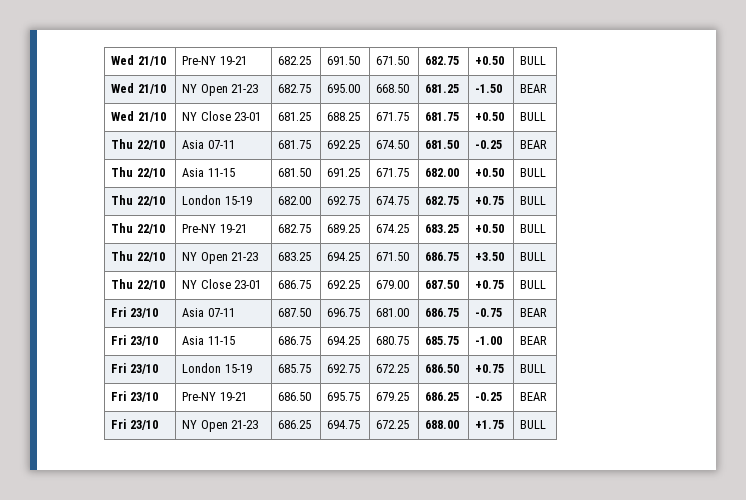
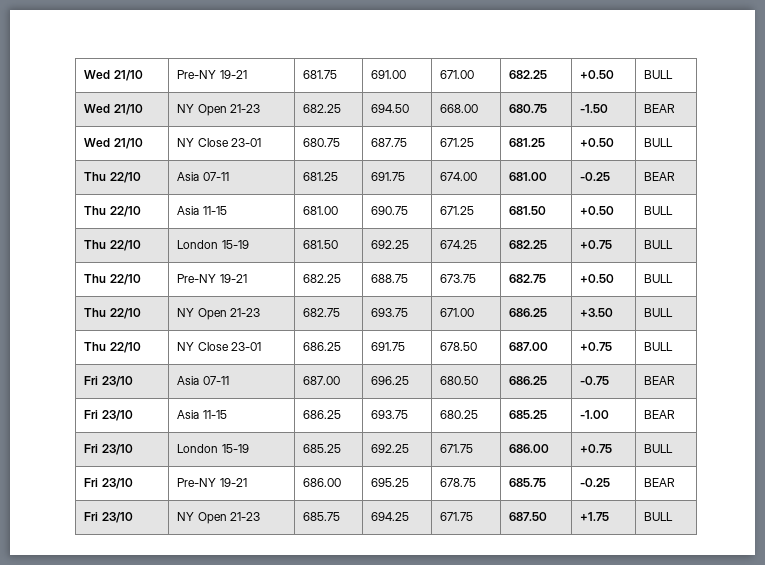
[278,56,312,65] [327,56,361,65] [376,56,410,65] [425,56,460,65] 682.25 | 691.50 | 671.50 | 682.75 -> [303,70,338,79] [371,70,407,79] [440,70,475,79] [509,70,548,79] 681.75 | 691.00 | 671.00 | 682.25
[278,84,312,93] [327,84,361,93] [376,84,410,93] [425,84,460,93] 682.75 | 695.00 | 668.50 | 681.25 -> [303,104,342,113] [371,104,410,113] [440,104,479,113] [509,104,548,113] 682.25 | 694.50 | 668.00 | 680.75
[278,112,312,121] [327,112,361,121] [376,112,410,121] [425,112,460,121] 681.25 | 688.25 | 671.75 | 681.75 -> [303,138,341,147] [371,138,408,147] [440,138,475,147] [509,138,546,147] 680.75 | 687.75 | 671.25 | 681.25
[278,140,312,149] [327,140,361,149] [376,140,410,149] [425,140,460,149] 681.75 | 692.25 | 674.50 | 681.50 -> [303,172,339,181] [371,172,406,181] [440,172,478,181] [509,172,548,181] 681.25 | 691.75 | 674.00 | 681.00
[278,168,312,177] [327,168,361,177] [376,168,410,177] [425,168,460,177] 681.50 | 691.25 | 671.75 | 682.00 -> [303,206,339,215] [371,206,409,215] [440,206,475,215] [509,206,547,215] 681.00 | 690.75 | 671.25 | 681.50
[278,196,312,205] [327,196,361,205] [376,196,410,205] [425,196,460,205] 682.00 | 692.75 | 674.75 | 682.75 -> [303,240,339,249] [371,240,410,249] [440,240,478,249] [509,240,548,249] 681.50 | 692.25 | 674.25 | 682.25
[278,224,312,233] [327,224,361,233] [376,224,410,233] [425,224,460,233] 682.75 | 689.25 | 674.25 | 683.25 -> [303,274,342,283] [371,274,409,283] [440,274,477,283] [509,274,547,283] 682.25 | 688.75 | 673.75 | 682.75
[278,252,312,261] [327,252,361,261] [376,252,410,261] [425,252,460,261] 683.25 | 694.25 | 671.50 | 686.75 -> [303,308,341,317] [371,308,409,317] [440,308,475,317] [509,308,548,317] 682.75 | 693.75 | 671.00 | 686.25
[278,280,312,289] [327,280,361,289] [376,280,410,289] [425,280,460,289] 686.75 | 692.25 | 679.00 | 687.50 -> [303,342,342,351] [371,342,406,351] [440,342,478,351] [509,342,549,351] 686.25 | 691.75 | 678.50 | 687.00
[278,308,312,317] [327,308,361,317] [376,308,410,317] [425,308,460,317] 687.50 | 696.75 | 681.00 | 686.75 -> [303,376,341,385] [371,376,410,385] [440,376,479,385] [509,376,548,385] 687.00 | 696.25 | 680.50 | 686.25
[278,336,312,345] [327,336,361,345] [376,336,410,345] [425,336,460,345] 686.75 | 694.25 | 680.75 | 685.75 -> [303,410,342,419] [371,410,409,419] [440,410,479,419] [509,410,548,419] 686.25 | 693.75 | 680.25 | 685.25
[278,364,312,373] [327,364,361,373] [376,364,410,373] [425,364,460,373] 685.75 | 692.75 | 672.25 | 686.50 -> [303,444,342,453] [371,444,410,453] [440,444,474,453] [509,444,550,453] 685.25 | 692.25 | 671.75 | 686.00
[278,392,312,401] [327,392,361,401] [376,392,410,401] [425,392,460,401] 686.50 | 695.75 | 679.25 | 686.25 -> [303,478,342,487] [371,478,410,487] [440,478,477,487] [509,478,547,487] 686.00 | 695.25 | 678.75 | 685.75
[278,420,312,429] [327,420,361,429] [376,420,410,429] [425,420,460,429] 686.25 | 694.75 | 672.25 | 688.00 -> [303,512,341,521] [371,512,410,521] [440,512,474,521] [509,512,548,521] 685.75 | 694.25 | 671.75 | 687.50

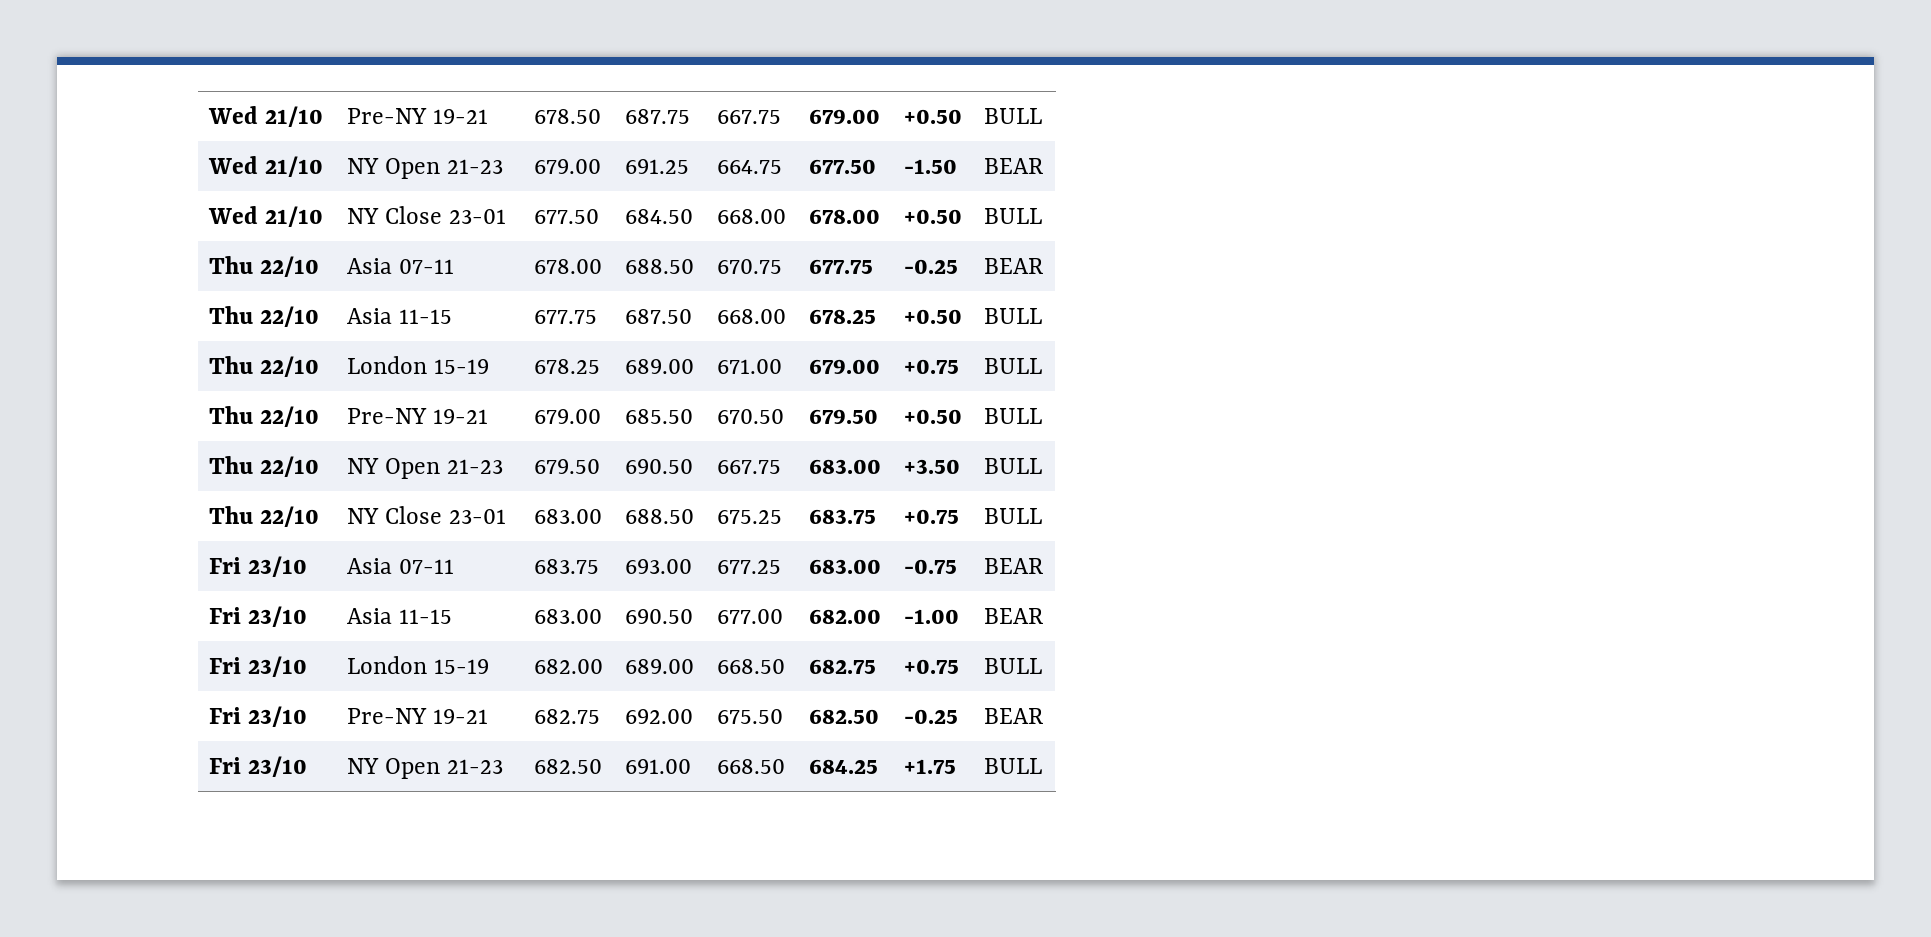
[303,70,338,79] [371,70,407,79] [440,70,475,79] [509,70,548,79] 681.75 | 691.00 | 671.00 | 682.25 -> [533,109,601,124] [624,109,690,124] [716,110,781,124] [808,109,880,124] 678.50 | 687.75 | 667.75 | 679.00
[303,104,342,113] [371,104,410,113] [440,104,479,113] [509,104,548,113] 682.25 | 694.50 | 668.00 | 680.75 -> [533,159,601,174] [624,159,689,174] [716,160,782,174] [808,159,876,174] 679.00 | 691.25 | 664.75 | 677.50
[303,138,341,147] [371,138,408,147] [440,138,475,147] [509,138,546,147] 680.75 | 687.75 | 671.25 | 681.25 -> [533,209,599,224] [624,209,693,224] [716,209,786,224] [808,209,880,224] 677.50 | 684.50 | 668.00 | 678.00
[303,172,339,181] [371,172,406,181] [440,172,478,181] [509,172,548,181] 681.25 | 691.75 | 674.00 | 681.00 -> [533,259,602,274] [624,259,694,274] [716,259,782,274] [808,259,873,274] 678.00 | 688.50 | 670.75 | 677.75
[303,206,339,215] [371,206,409,215] [440,206,475,215] [509,206,547,215] 681.00 | 690.75 | 671.25 | 681.50 -> [533,310,597,324] [624,309,692,324] [716,309,786,324] [808,309,876,324] 677.75 | 687.50 | 668.00 | 678.25
[303,240,339,249] [371,240,410,249] [440,240,478,249] [509,240,548,249] 681.50 | 692.25 | 674.25 | 682.25 -> [533,359,600,374] [624,359,694,374] [716,359,782,374] [808,359,880,374] 678.25 | 689.00 | 671.00 | 679.00
[303,274,342,283] [371,274,409,283] [440,274,477,283] [509,274,547,283] 682.25 | 688.75 | 673.75 | 682.75 -> [533,409,601,424] [624,409,693,424] [716,409,784,424] [808,409,878,424] 679.00 | 685.50 | 670.50 | 679.50
[303,308,341,317] [371,308,409,317] [440,308,475,317] [509,308,548,317] 682.75 | 693.75 | 671.00 | 686.25 -> [533,459,600,474] [624,459,693,474] [716,460,781,474] [808,459,881,474] 679.50 | 690.50 | 667.75 | 683.00
[303,342,342,351] [371,342,406,351] [440,342,478,351] [509,342,549,351] 686.25 | 691.75 | 678.50 | 687.00 -> [533,509,602,524] [624,509,694,524] [716,510,782,524] [808,509,876,524] 683.00 | 688.50 | 675.25 | 683.75
[303,376,341,385] [371,376,410,385] [440,376,479,385] [509,376,548,385] 687.00 | 696.25 | 680.50 | 686.25 -> [533,559,599,574] [624,559,692,574] [716,560,781,574] [808,559,881,574] 683.75 | 693.00 | 677.25 | 683.00
[303,410,342,419] [371,410,409,419] [440,410,479,419] [509,410,548,419] 686.25 | 693.75 | 680.25 | 685.25 -> [533,609,602,624] [624,609,693,624] [716,609,783,624] [808,609,881,624] 683.00 | 690.50 | 677.00 | 682.00
[303,444,342,453] [371,444,410,453] [440,444,474,453] [509,444,550,453] 685.25 | 692.25 | 671.75 | 686.00 -> [533,659,603,674] [624,659,694,674] [716,659,785,674] [808,659,876,674] 682.00 | 689.00 | 668.50 | 682.75
[303,478,342,487] [371,478,410,487] [440,478,477,487] [509,478,547,487] 686.00 | 695.25 | 678.75 | 685.75 -> [533,709,600,724] [624,709,693,724] [716,709,783,724] [808,709,879,724] 682.75 | 692.00 | 675.50 | 682.50
[303,512,341,521] [371,512,410,521] [440,512,474,521] [509,512,548,521] 685.75 | 694.25 | 671.75 | 687.50 -> [533,759,602,774] [624,759,691,774] [716,759,785,774] [808,759,878,774] 682.50 | 691.00 | 668.50 | 684.25

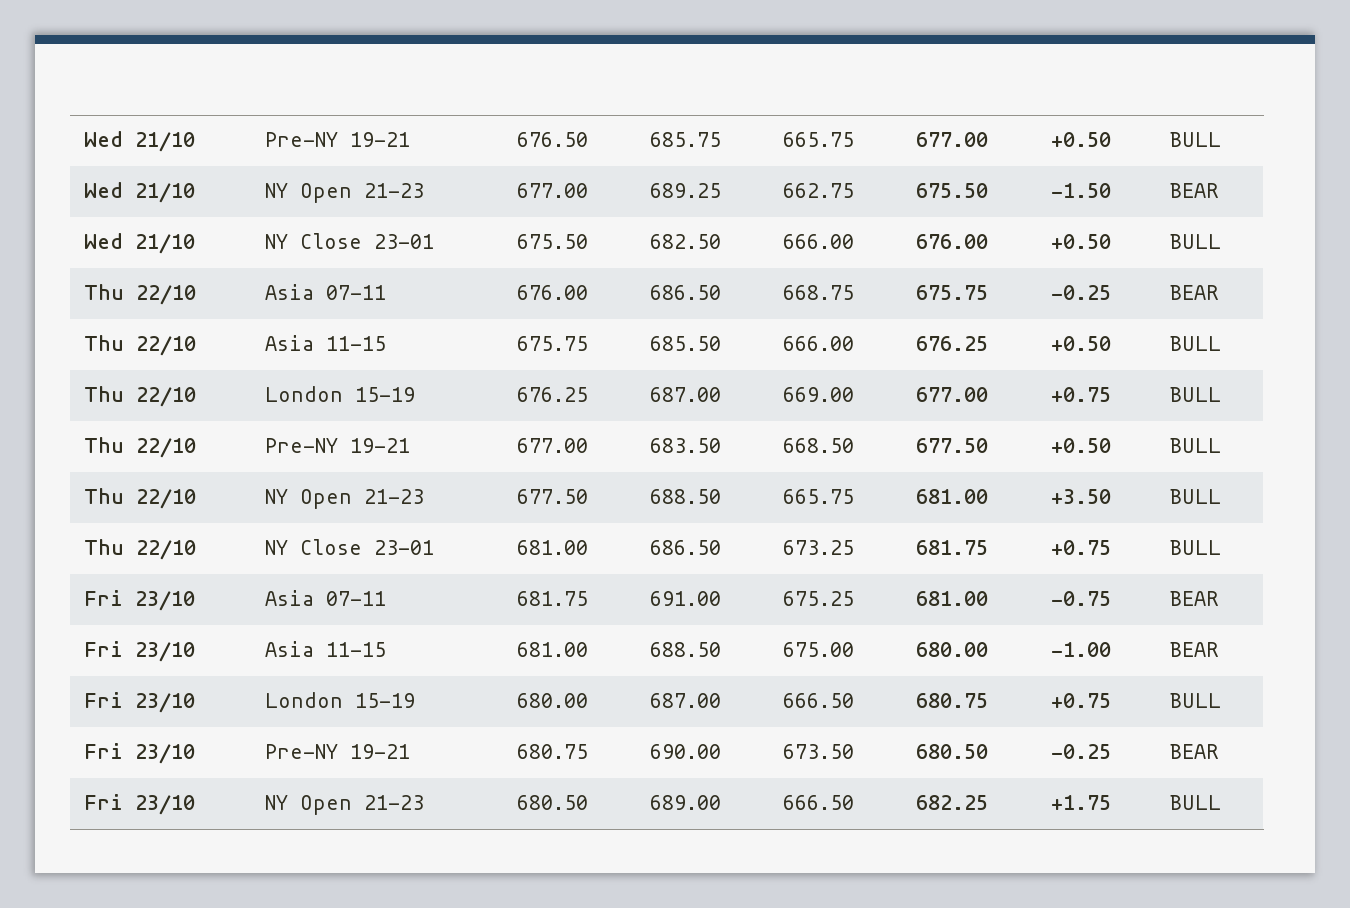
[533,109,601,124] [624,109,690,124] [716,110,781,124] [808,109,880,124] 678.50 | 687.75 | 667.75 | 679.00 -> [517,132,589,147] [650,132,722,147] [783,132,855,147] [916,132,989,147] 676.50 | 685.75 | 665.75 | 677.00
[533,159,601,174] [624,159,689,174] [716,160,782,174] [808,159,876,174] 679.00 | 691.25 | 664.75 | 677.50 -> [517,183,589,198] [650,183,722,198] [783,183,855,198] [916,183,989,198] 677.00 | 689.25 | 662.75 | 675.50
[533,209,599,224] [624,209,693,224] [716,209,786,224] [808,209,880,224] 677.50 | 684.50 | 668.00 | 678.00 -> [517,234,589,249] [650,234,722,249] [783,234,855,249] [916,234,989,249] 675.50 | 682.50 | 666.00 | 676.00
[533,259,602,274] [624,259,694,274] [716,259,782,274] [808,259,873,274] 678.00 | 688.50 | 670.75 | 677.75 -> [517,285,589,300] [650,285,722,300] [783,285,855,300] [916,285,989,300] 676.00 | 686.50 | 668.75 | 675.75
[533,310,597,324] [624,309,692,324] [716,309,786,324] [808,309,876,324] 677.75 | 687.50 | 668.00 | 678.25 -> [517,336,589,351] [650,336,722,351] [783,336,855,351] [916,336,989,351] 675.75 | 685.50 | 666.00 | 676.25
[533,359,600,374] [624,359,694,374] [716,359,782,374] [808,359,880,374] 678.25 | 689.00 | 671.00 | 679.00 -> [517,387,589,402] [650,387,722,402] [783,387,855,402] [916,387,989,402] 676.25 | 687.00 | 669.00 | 677.00
[533,409,601,424] [624,409,693,424] [716,409,784,424] [808,409,878,424] 679.00 | 685.50 | 670.50 | 679.50 -> [517,438,589,453] [650,438,722,453] [783,438,855,453] [916,438,989,453] 677.00 | 683.50 | 668.50 | 677.50
[533,459,600,474] [624,459,693,474] [716,460,781,474] [808,459,881,474] 679.50 | 690.50 | 667.75 | 683.00 -> [517,489,589,504] [650,489,722,504] [783,489,855,504] [916,489,989,504] 677.50 | 688.50 | 665.75 | 681.00
[533,509,602,524] [624,509,694,524] [716,510,782,524] [808,509,876,524] 683.00 | 688.50 | 675.25 | 683.75 -> [517,540,589,555] [650,540,722,555] [783,540,855,555] [916,540,989,555] 681.00 | 686.50 | 673.25 | 681.75
[533,559,599,574] [624,559,692,574] [716,560,781,574] [808,559,881,574] 683.75 | 693.00 | 677.25 | 683.00 -> [517,591,589,606] [650,591,722,606] [783,591,855,606] [916,591,989,606] 681.75 | 691.00 | 675.25 | 681.00
[533,609,602,624] [624,609,693,624] [716,609,783,624] [808,609,881,624] 683.00 | 690.50 | 677.00 | 682.00 -> [517,642,589,657] [650,642,722,657] [783,642,855,657] [916,642,989,657] 681.00 | 688.50 | 675.00 | 680.00
[533,659,603,674] [624,659,694,674] [716,659,785,674] [808,659,876,674] 682.00 | 689.00 | 668.50 | 682.75 -> [517,693,589,708] [650,693,722,708] [783,693,855,708] [916,693,989,708] 680.00 | 687.00 | 666.50 | 680.75
[533,709,600,724] [624,709,693,724] [716,709,783,724] [808,709,879,724] 682.75 | 692.00 | 675.50 | 682.50 -> [517,744,589,759] [650,744,722,759] [783,744,855,759] [916,744,989,759] 680.75 | 690.00 | 673.50 | 680.50
[533,759,602,774] [624,759,691,774] [716,759,785,774] [808,759,878,774] 682.50 | 691.00 | 668.50 | 684.25 -> [517,795,589,810] [650,795,722,810] [783,795,855,810] [916,795,989,810] 680.50 | 689.00 | 666.50 | 682.25

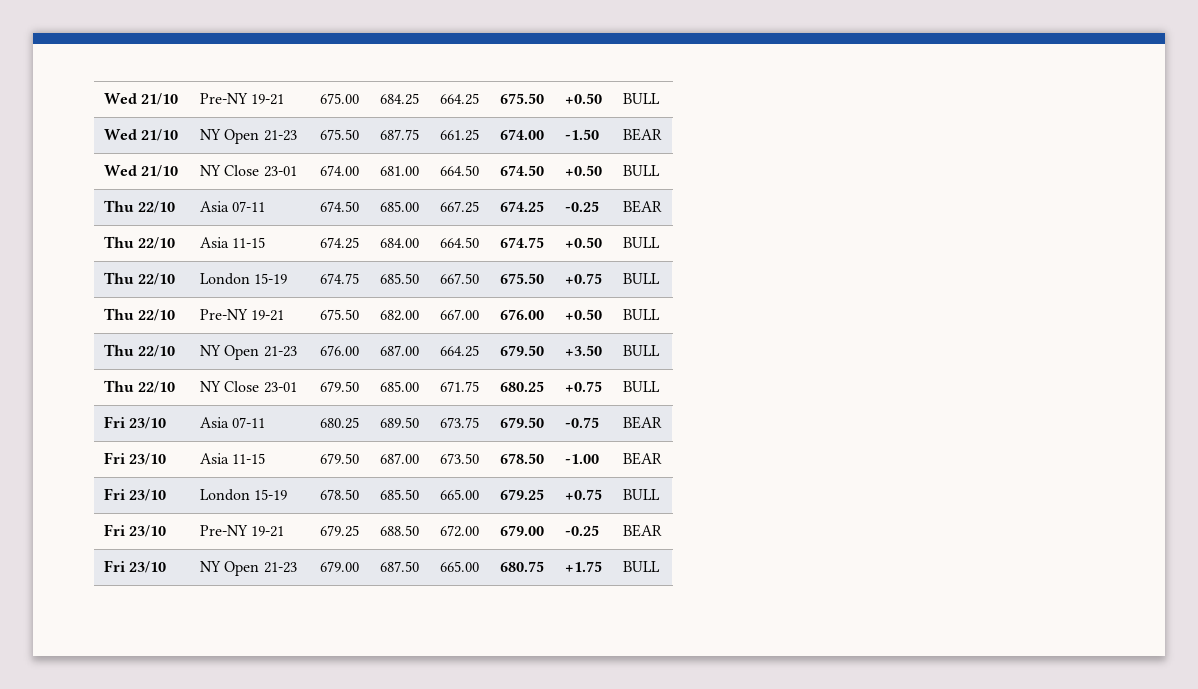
[517,132,589,147] [650,132,722,147] [783,132,855,147] [916,132,989,147] 676.50 | 685.75 | 665.75 | 677.00 -> [319,93,359,104] [379,93,419,105] [439,93,479,105] [499,93,544,104] 675.00 | 684.25 | 664.25 | 675.50
[517,183,589,198] [650,183,722,198] [783,183,855,198] [916,183,989,198] 677.00 | 689.25 | 662.75 | 675.50 -> [319,129,359,140] [379,129,419,140] [439,129,479,141] [499,129,544,140] 675.50 | 687.75 | 661.25 | 674.00
[517,234,589,249] [650,234,722,249] [783,234,855,249] [916,234,989,249] 675.50 | 682.50 | 666.00 | 676.00 -> [319,165,359,176] [379,166,419,176] [439,165,479,176] [499,165,544,176] 674.00 | 681.00 | 664.50 | 674.50
[517,285,589,300] [650,285,722,300] [783,285,855,300] [916,285,989,300] 676.00 | 686.50 | 668.75 | 675.75 -> [319,201,359,212] [379,201,419,212] [439,201,479,213] [499,201,544,212] 674.50 | 685.00 | 667.25 | 674.25
[517,336,589,351] [650,336,722,351] [783,336,855,351] [916,336,989,351] 675.75 | 685.50 | 666.00 | 676.25 -> [319,237,359,249] [379,238,419,248] [439,237,479,248] [499,237,544,248] 674.25 | 684.00 | 664.50 | 674.75
[517,387,589,402] [650,387,722,402] [783,387,855,402] [916,387,989,402] 676.25 | 687.00 | 669.00 | 677.00 -> [319,273,359,284] [379,273,419,284] [439,273,479,284] [499,273,544,284] 674.75 | 685.50 | 667.50 | 675.50
[517,438,589,453] [650,438,722,453] [783,438,855,453] [916,438,989,453] 677.00 | 683.50 | 668.50 | 677.50 -> [319,309,359,320] [379,310,419,321] [439,309,479,320] [499,309,544,320] 675.50 | 682.00 | 667.00 | 676.00
[517,489,589,504] [650,489,722,504] [783,489,855,504] [916,489,989,504] 677.50 | 688.50 | 665.75 | 681.00 -> [319,345,359,356] [379,345,419,356] [439,345,479,357] [499,345,544,356] 676.00 | 687.00 | 664.25 | 679.50
[517,540,589,555] [650,540,722,555] [783,540,855,555] [916,540,989,555] 681.00 | 686.50 | 673.25 | 681.75 -> [319,381,359,392] [379,381,419,392] [439,381,479,392] [499,381,544,392] 679.50 | 685.00 | 671.75 | 680.25
[517,591,589,606] [650,591,722,606] [783,591,855,606] [916,591,989,606] 681.75 | 691.00 | 675.25 | 681.00 -> [319,417,359,429] [379,417,419,428] [439,417,479,428] [499,417,544,428] 680.25 | 689.50 | 673.75 | 679.50
[517,642,589,657] [650,642,722,657] [783,642,855,657] [916,642,989,657] 681.00 | 688.50 | 675.00 | 680.00 -> [319,453,359,464] [379,453,419,464] [439,453,479,464] [499,453,544,464] 679.50 | 687.00 | 673.50 | 678.50
[517,693,589,708] [650,693,722,708] [783,693,855,708] [916,693,989,708] 680.00 | 687.00 | 666.50 | 680.75 -> [319,489,359,500] [379,489,419,500] [439,489,479,500] [499,489,544,500] 678.50 | 685.50 | 665.00 | 679.25
[517,744,589,759] [650,744,722,759] [783,744,855,759] [916,744,989,759] 680.75 | 690.00 | 673.50 | 680.50 -> [319,525,359,537] [379,525,419,536] [439,525,479,537] [499,525,544,536] 679.25 | 688.50 | 672.00 | 679.00
[517,795,589,810] [650,795,722,810] [783,795,855,810] [916,795,989,810] 680.50 | 689.00 | 666.50 | 682.25 -> [319,561,359,572] [379,561,419,572] [439,561,479,572] [499,561,544,572] 679.00 | 687.50 | 665.00 | 680.75

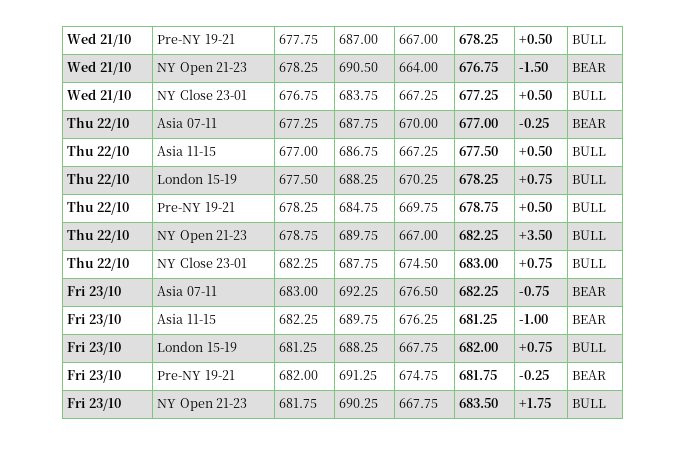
[319,93,359,104] [379,93,419,105] [439,93,479,105] [499,93,544,104] 675.00 | 684.25 | 664.25 | 675.50 -> [279,34,319,44] [339,34,379,44] [399,34,439,44] [459,34,499,44] 677.75 | 687.00 | 667.00 | 678.25
[319,129,359,140] [379,129,419,140] [439,129,479,141] [499,129,544,140] 675.50 | 687.75 | 661.25 | 674.00 -> [279,62,319,72] [339,62,379,72] [399,62,439,73] [459,62,499,72] 678.25 | 690.50 | 664.00 | 676.75
[319,165,359,176] [379,166,419,176] [439,165,479,176] [499,165,544,176] 674.00 | 681.00 | 664.50 | 674.50 -> [279,90,319,100] [339,90,379,100] [399,90,439,100] [459,90,499,100] 676.75 | 683.75 | 667.25 | 677.25
[319,201,359,212] [379,201,419,212] [439,201,479,213] [499,201,544,212] 674.50 | 685.00 | 667.25 | 674.25 -> [279,118,319,128] [339,118,379,128] [399,118,439,128] [459,118,499,128] 677.25 | 687.75 | 670.00 | 677.00
[319,237,359,249] [379,238,419,248] [439,237,479,248] [499,237,544,248] 674.25 | 684.00 | 664.50 | 674.75 -> [279,146,319,156] [339,146,379,156] [399,146,439,156] [459,146,499,156] 677.00 | 686.75 | 667.25 | 677.50
[319,273,359,284] [379,273,419,284] [439,273,479,284] [499,273,544,284] 674.75 | 685.50 | 667.50 | 675.50 -> [279,174,319,184] [339,174,379,184] [399,174,439,184] [459,174,499,184] 677.50 | 688.25 | 670.25 | 678.25
[319,309,359,320] [379,310,419,321] [439,309,479,320] [499,309,544,320] 675.50 | 682.00 | 667.00 | 676.00 -> [279,202,319,212] [339,202,379,213] [399,202,439,212] [459,202,499,212] 678.25 | 684.75 | 669.75 | 678.75
[319,345,359,356] [379,345,419,356] [439,345,479,357] [499,345,544,356] 676.00 | 687.00 | 664.25 | 679.50 -> [279,230,319,240] [339,230,379,240] [399,230,439,240] [459,230,499,240] 678.75 | 689.75 | 667.00 | 682.25
[319,381,359,392] [379,381,419,392] [439,381,479,392] [499,381,544,392] 679.50 | 685.00 | 671.75 | 680.25 -> [279,258,319,268] [339,258,379,268] [399,258,439,269] [459,258,499,268] 682.25 | 687.75 | 674.50 | 683.00
[319,417,359,429] [379,417,419,428] [439,417,479,428] [499,417,544,428] 680.25 | 689.50 | 673.75 | 679.50 -> [279,286,319,296] [339,286,379,296] [399,286,439,296] [459,286,499,296] 683.00 | 692.25 | 676.50 | 682.25
[319,453,359,464] [379,453,419,464] [439,453,479,464] [499,453,544,464] 679.50 | 687.00 | 673.50 | 678.50 -> [279,314,319,324] [339,314,379,324] [399,314,439,324] [459,314,498,324] 682.25 | 689.75 | 676.25 | 681.25
[319,489,359,500] [379,489,419,500] [439,489,479,500] [499,489,544,500] 678.50 | 685.50 | 665.00 | 679.25 -> [279,342,318,352] [339,342,379,352] [399,342,439,352] [459,342,499,352] 681.25 | 688.25 | 667.75 | 682.00
[319,525,359,537] [379,525,419,536] [439,525,479,537] [499,525,544,536] 679.25 | 688.50 | 672.00 | 679.00 -> [279,370,319,380] [339,370,378,380] [399,370,439,381] [459,370,498,380] 682.00 | 691.25 | 674.75 | 681.75
[319,561,359,572] [379,561,419,572] [439,561,479,572] [499,561,544,572] 679.00 | 687.50 | 665.00 | 680.75 -> [279,398,318,408] [339,398,379,408] [399,398,439,408] [459,398,499,408] 681.75 | 690.25 | 667.75 | 683.50

